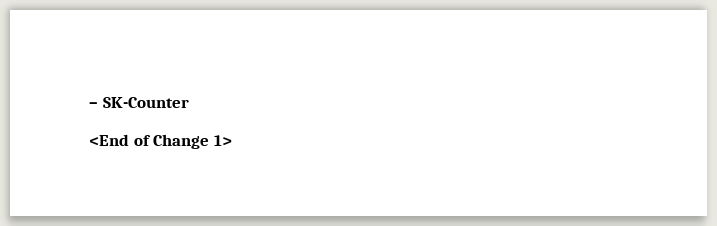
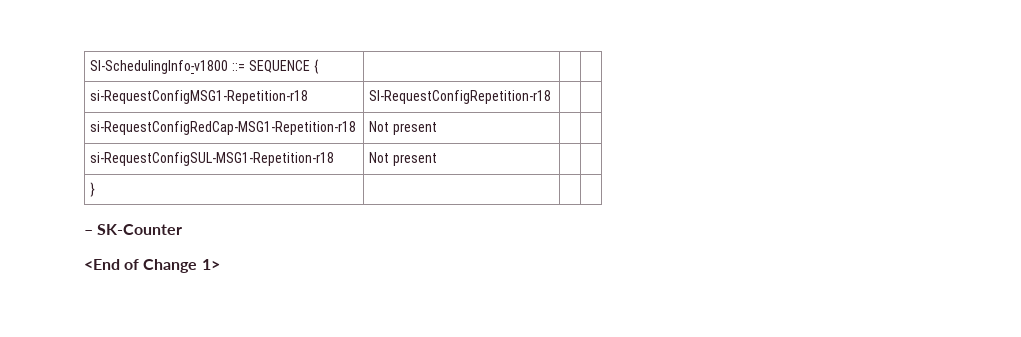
(89, 105) none -> [90,59,319,74] [90,90,309,104] [369,90,552,104] [90,121,357,135] [369,121,438,135] [90,152,335,166] [369,152,438,166] [90,182,96,197] SI-SchedulingInfo-v1800 ::= SEQUENCE { | | | // si-RequestConfigMSG1-Repetition-r18 | SI-RequestConfigRepetition-r18 | | // si-RequestConfigRedCap-MSG1-Repetition-r18 | Not present | | // si-RequestConfigSUL-MSG1-Repetition-r18 | Not present | | // } | | | //

